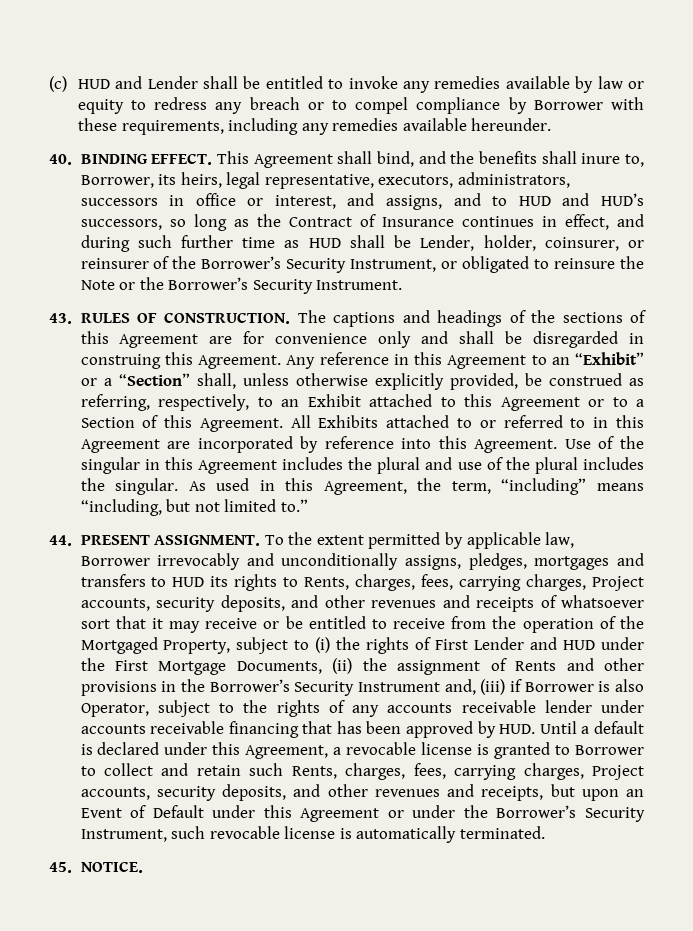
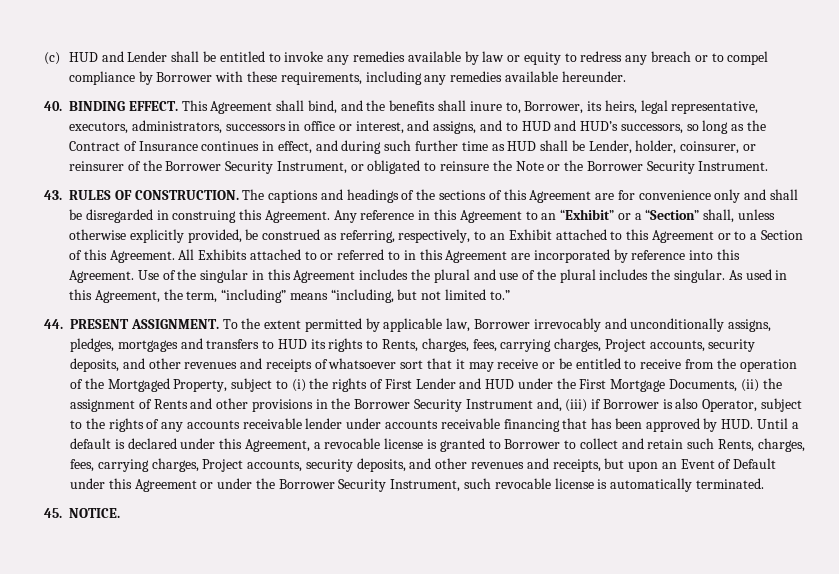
[201,256,282,269] Borrower’s -> [165,161,222,171] Borrower
[168,277,249,290] Borrower’s -> [586,161,643,171] Borrower
[209,679,290,692] Borrower’s -> [354,399,411,409] Borrower
[496,805,577,818] Borrower’s -> [278,479,335,489] Borrower

